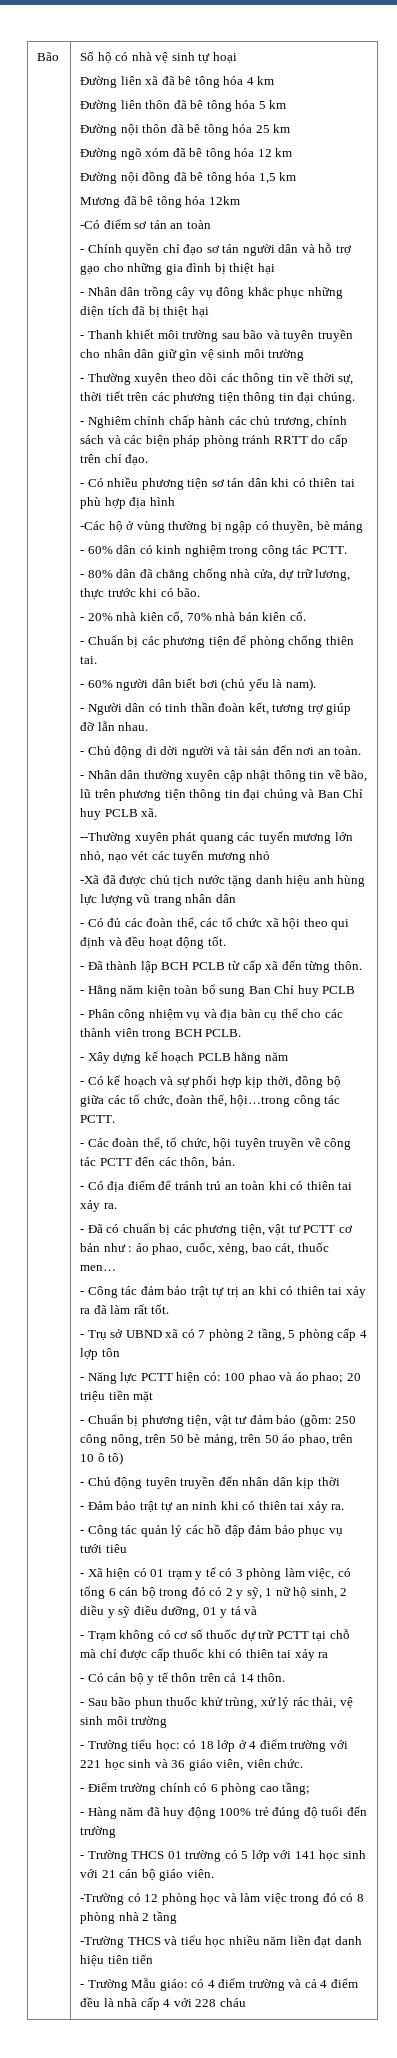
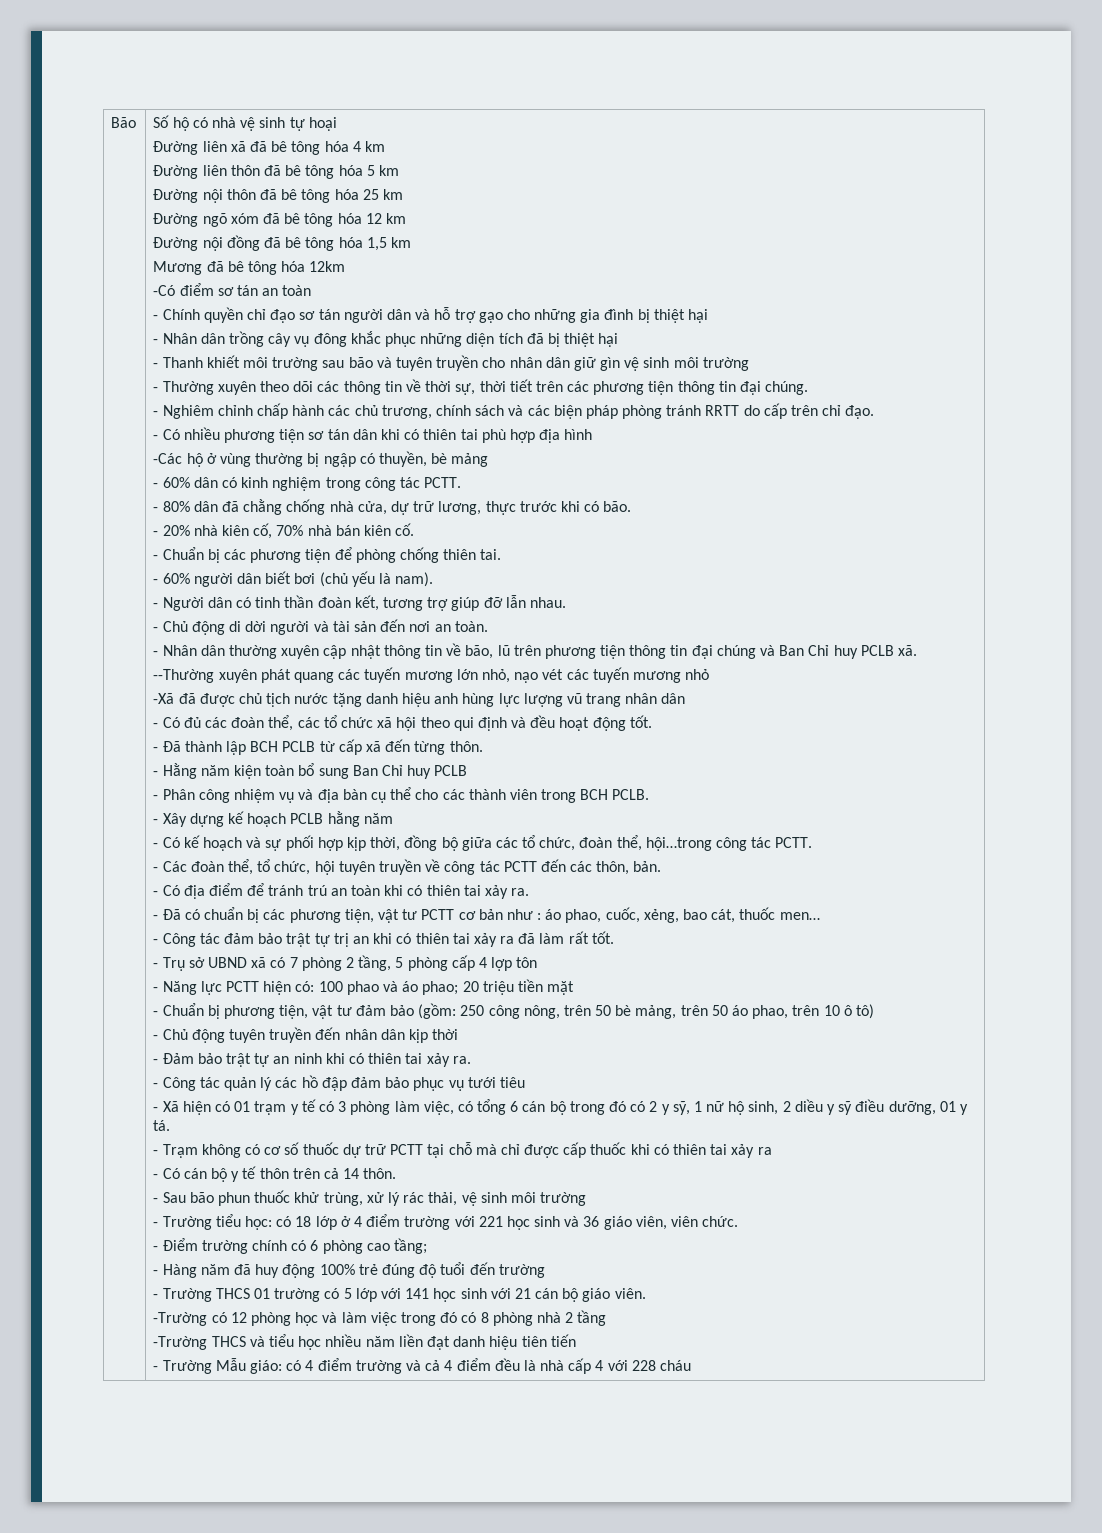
[230,1606,258,1615] tá và -> [153,1120,171,1131] tá.

